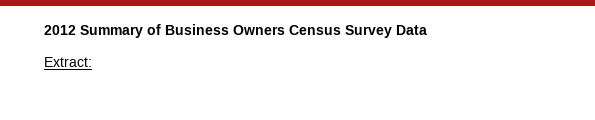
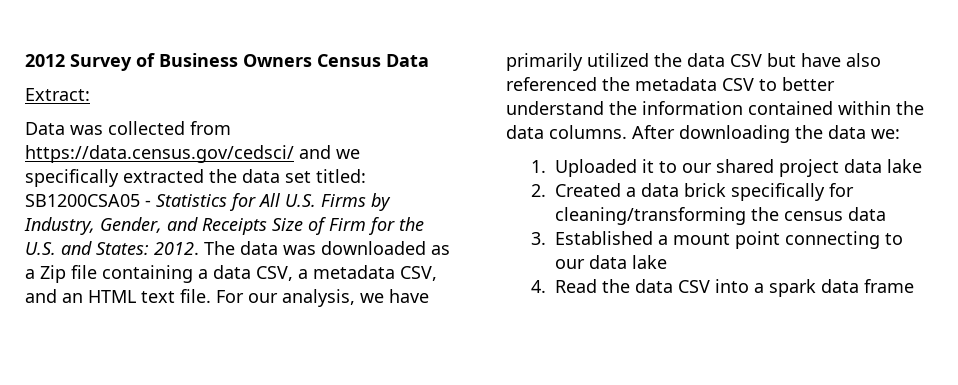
[80,25,143,38] Summary -> [70,54,132,71] Survey
[345,25,392,38] Survey -> (381, 60) none
(92, 62) none -> [25,121,231,135] [25,145,360,163] [25,169,366,187] [25,193,391,211] [24,217,424,235] [25,241,450,255] [25,265,437,283] [25,289,429,307] [506,53,881,71] [506,77,835,91] [506,101,924,115] [506,125,900,143] [530,159,923,177] [530,183,855,201] [555,207,887,225] [530,231,904,249] [555,255,668,269] [530,279,915,297] // Data was collected from https://data.census.gov/cedsci/ and we specifically extracted the data set titled: SB1200CSA05 - Statistics for All U.S. Firms by Industry, Gender, and Receipts Size of Firm for the U.S. and States: 2012. The data was downloaded as a Zip file containing a data CSV, a metadata CSV, and an HTML text file. For our analysis, we have primarily utilized the data CSV but have also referenced the metadata CSV to better understand the information contained within the data columns. After downloading the data we: // 1. Uploaded it to our shared project data lake // 2. Created a data brick specifically for cleaning/transforming the census data // 3. Established a mount point connecting to our data lake // 4. Read the data CSV into a spark data frame

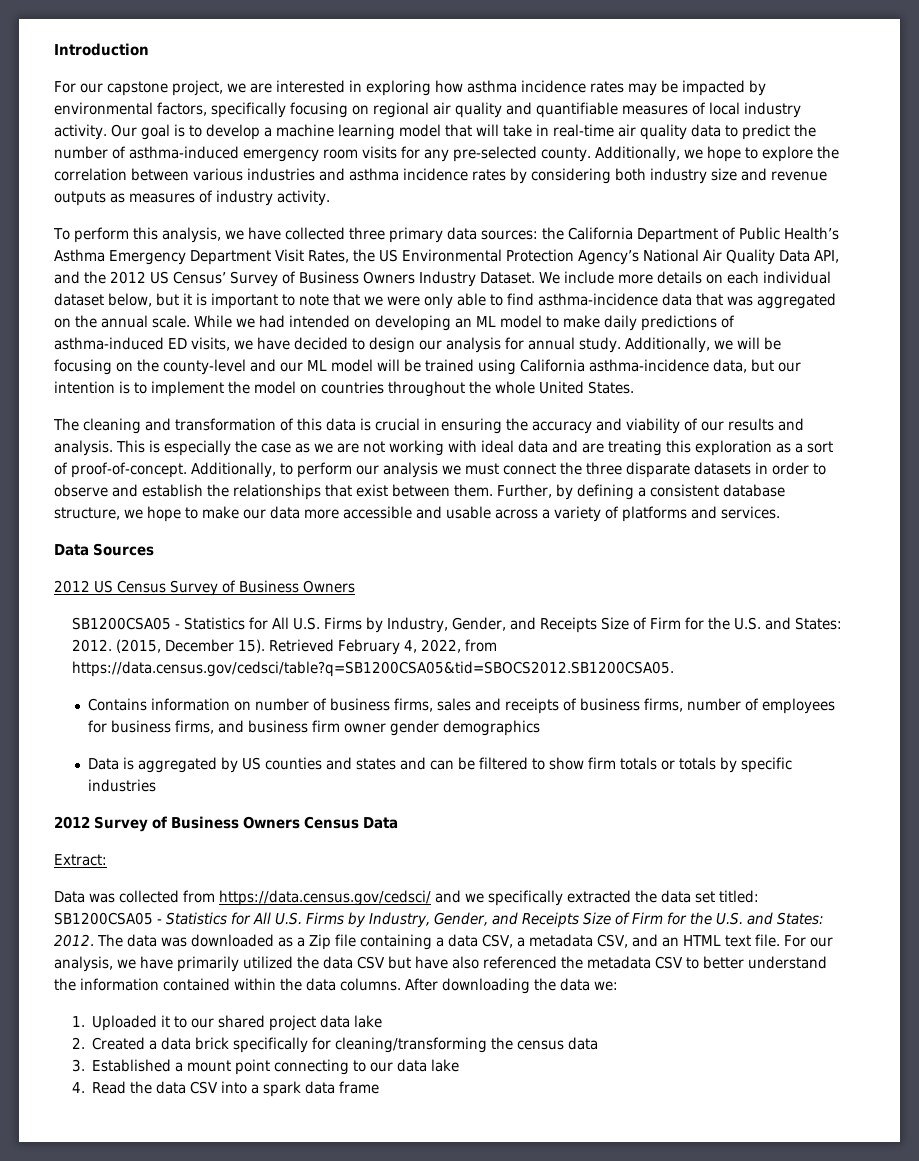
(25, 60) none -> [54,43,149,56] [54,80,766,96] [54,102,801,118] [54,124,816,140] [54,146,839,162] [54,168,827,184] [54,190,330,206] [53,227,839,243] [54,249,839,265] [54,271,831,287] [54,293,836,309] [54,315,735,331] [54,337,781,353] [54,359,801,375] [54,381,634,397] [53,418,804,434] [54,440,833,456] [54,462,826,478] [54,484,785,500] [54,506,780,522] [54,543,154,556] [54,580,355,596] [71,617,842,633] [71,639,497,655] [71,661,674,677] [87,698,835,714] [87,720,540,736] [87,757,792,773] [87,779,156,792] Introduction // For our capstone project, we are interested in exploring how asthma incidence rates may be impacted by environmental factors, specifically focusing on regional air quality and quantifiable measures of local industry activity. Our goal is to develop a machine learning model that will take in real-time air quality data to predict the number of asthma-induced emergency room visits for any pre-selected county. Additionally, we hope to explore the correlation between various industries and asthma incidence rates by considering both industry size and revenue outputs as measures of industry activity. // To perform this analysis, we have collected three primary data sources: the California Department of Public Health’s Asthma Emergency Department Visit Rates, the US Environmental Protection Agency’s National Air Quality Data API, and the 2012 US Census’ Survey of Business Owners Industry Dataset. We include more details on each individual dataset below, but it is important to note that we were only able to find asthma-incidence data that was aggregated on the annual scale. While we had intended on developing an ML model to make daily predictions of asthma-induced ED visits, we have decided to design our analysis for annual study. Additionally, we will be focusing on the county-level and our ML model will be trained using California asthma-incidence data, but our intention is to implement the model on countries throughout the whole United States. // The cleaning and transformation of this data is crucial in ensuring the accuracy and viability of our results and analysis. This is especially the case as we are not working with ideal data and are treating this exploration as a sort of proof-of-concept. Additionally, to perform our analysis we must connect the three disparate datasets in order to observe and establish the relationships that exist between them. Further, by defining a consistent database structure, we hope to make our data more accessible and usable across a variety of platforms and services. // Data Sources // 2012 US Census Survey of Business Owners // SB1200CSA05 - Statistics for All U.S. Firms by Industry, Gender, and Receipts Size of Firm for the U.S. and States: 2012. (2015, December 15). Retrieved February 4, 2022, from https://data.census.gov/cedsci/table?q=SB1200CSA05&tid=SBOCS2012.SB1200CSA05. // Contains information on number of business firms, sales and receipts of business firms, number of employees for business firms, and business firm owner gender demographics // Data is aggregated by US counties and states and can be filtered to show firm totals or totals by specific industries //

